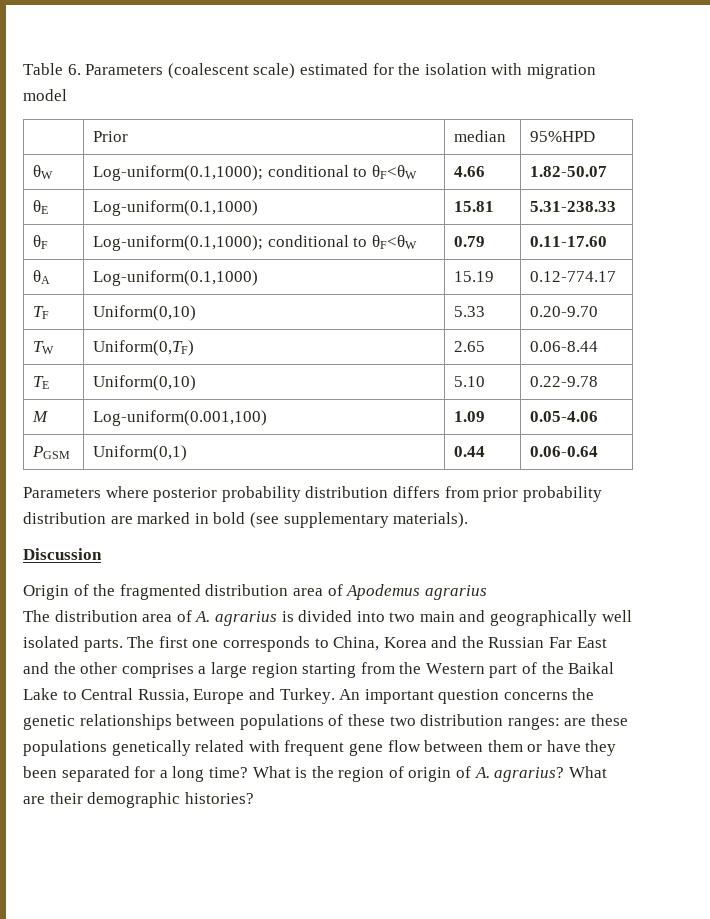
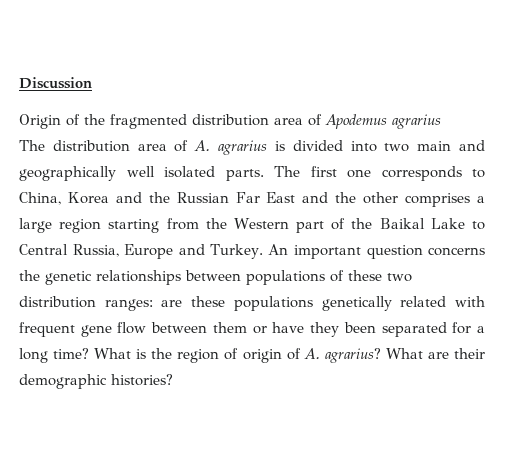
[23,63,596,79] [23,89,67,101] [92,131,128,142] [453,130,506,142] [529,131,595,142] [32,165,53,179] [92,165,417,181] [453,166,485,177] [529,166,607,177] [32,200,48,214] [92,200,258,216] [453,201,494,212] [529,201,616,212] [32,235,48,249] [92,235,417,251] [453,236,485,247] [529,236,607,247] [32,270,50,284] [92,270,258,286] [453,271,494,282] [529,271,616,282] [32,306,49,319] [92,305,196,321] [453,306,485,317] [529,306,598,317] [32,341,54,354] [92,340,194,356] [453,341,485,352] [529,341,598,352] [32,376,49,389] [92,375,196,391] [453,376,485,387] [529,376,598,387] [31,411,48,422] [92,410,267,426] [453,411,485,422] [529,411,598,422] [31,446,70,459] [92,445,187,461] [453,446,485,457] [529,446,598,457] [23,486,602,502] [23,512,469,528] Table 6. Parameters (coalescent scale) estimated for the isolation with migration model // | Prior | median | 95%HPD // θW | Log-uniform(0.1,1000); conditional to θF<θW | 4.66 | 1.82-50.07 // θE | Log-uniform(0.1,1000) | 15.81 | 5.31-238.33 // θF | Log-uniform(0.1,1000); conditional to θF<θW | 0.79 | 0.11-17.60 // θA | Log-uniform(0.1,1000) | 15.19 | 0.12-774.17 // TF | Uniform(0,10) | 5.33 | 0.20-9.70 // TW | Uniform(0,TF) | 2.65 | 0.06-8.44 // TE | Uniform(0,10) | 5.10 | 0.22-9.78 // M | Log-uniform(0.001,100) | 1.09 | 0.05-4.06 // PGSM | Uniform(0,1) | 0.44 | 0.06-0.64 // Parameters where posterior probability distribution differs from prior probability distribution are marked in bold (see supplementary materials). // -> (19, 83) none

